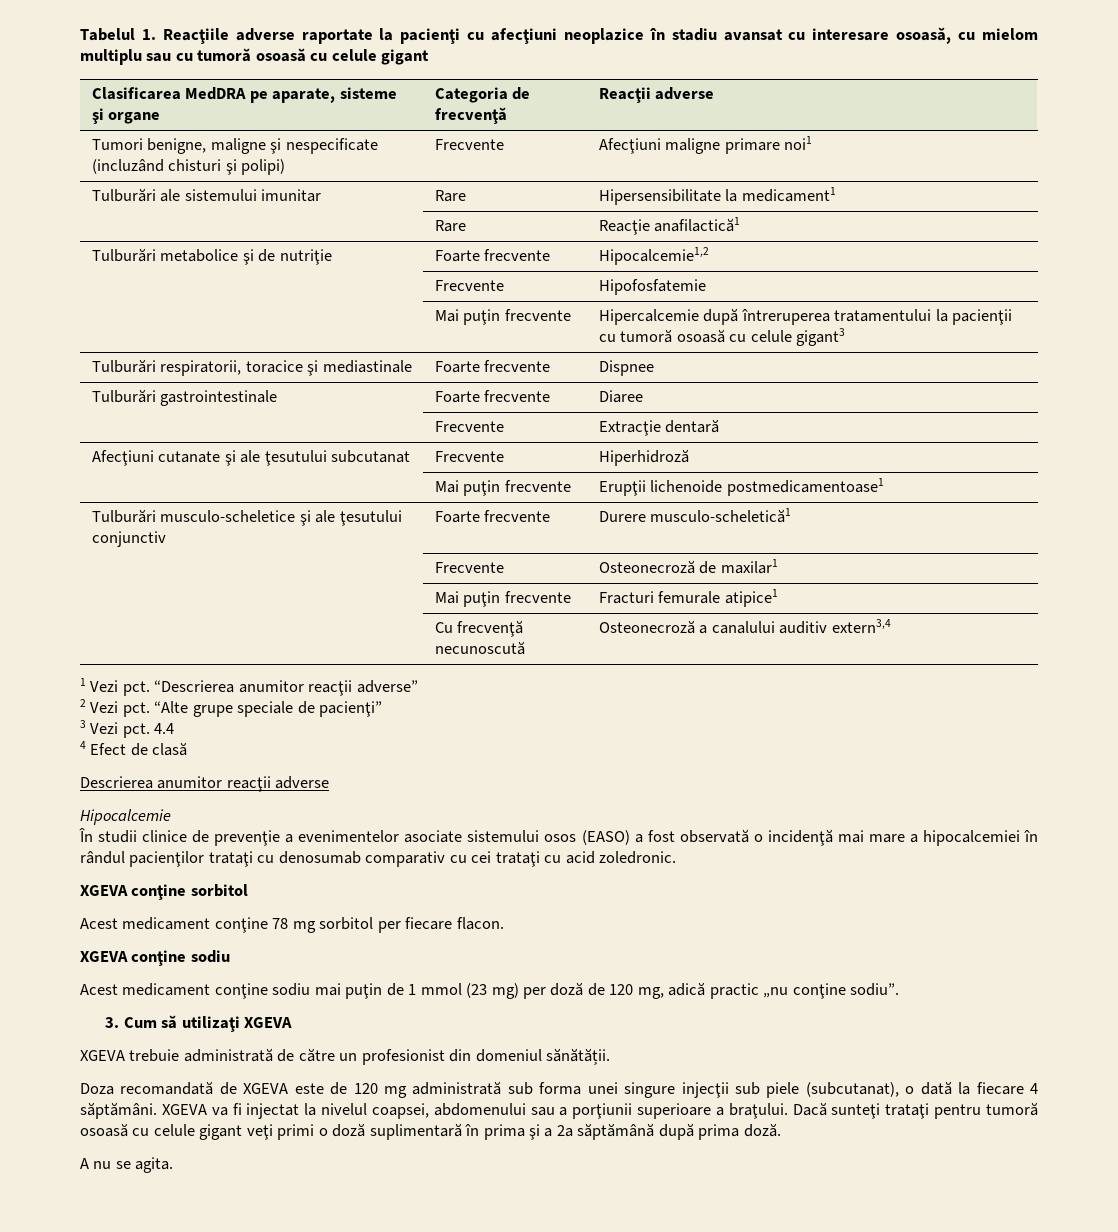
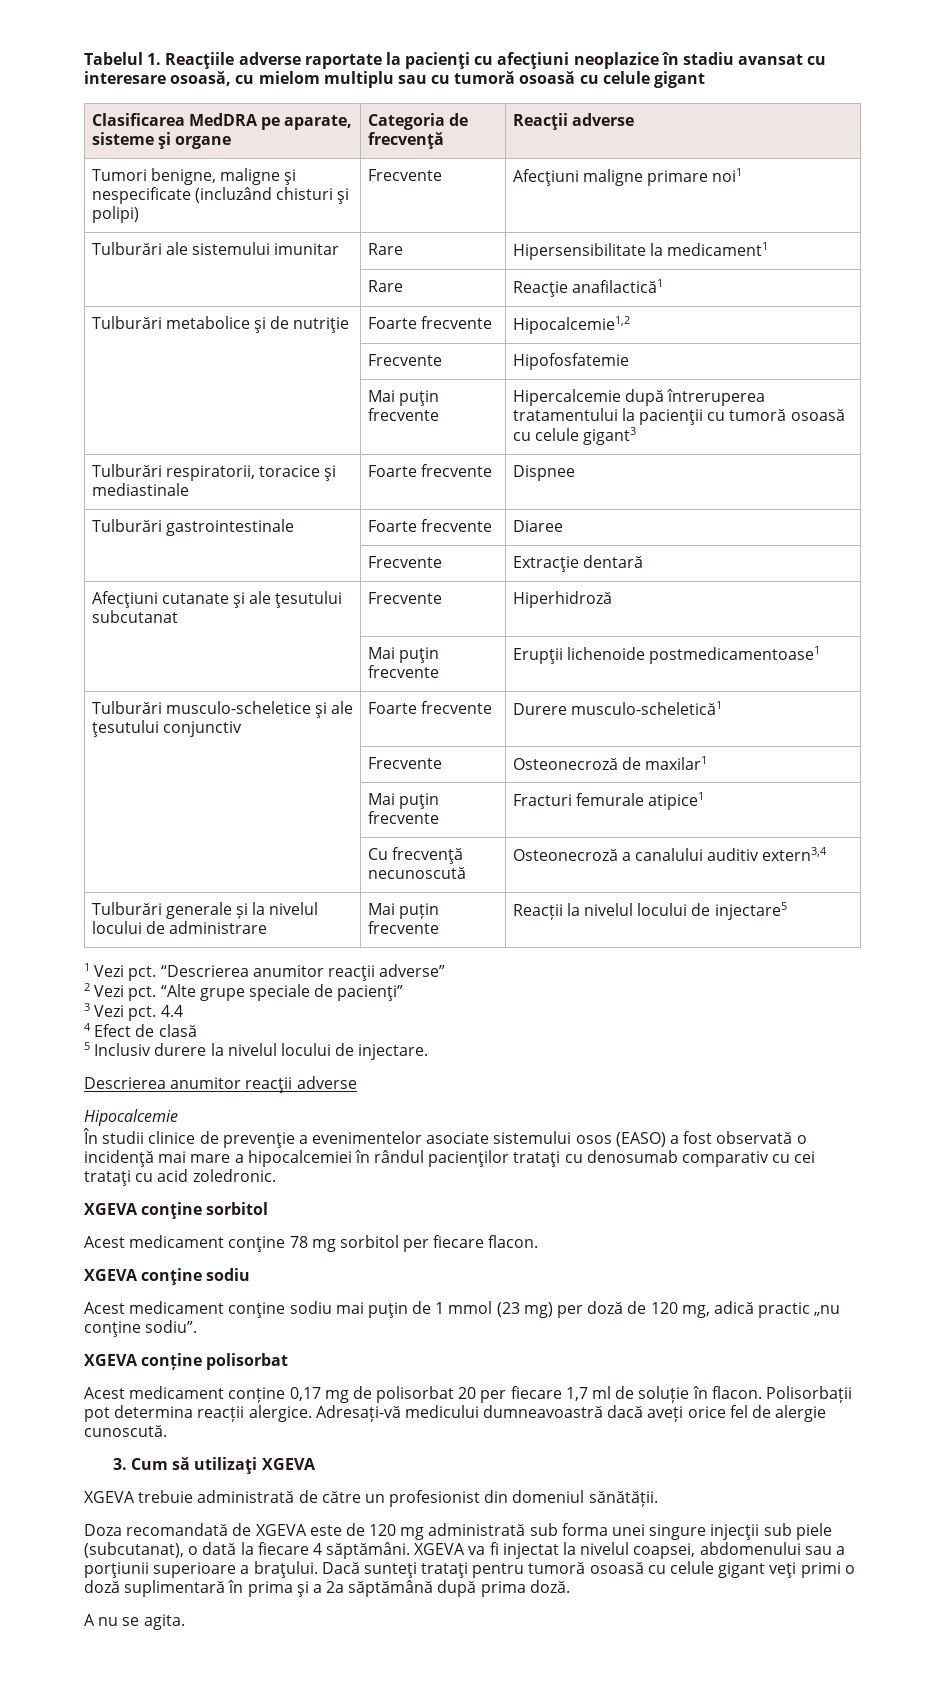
(891, 626) none -> [91,902,319,919] [91,921,267,934] [367,903,439,919] [367,921,439,934] [512,902,787,920] // Tulburări generale și la nivelul locului de administrare | Mai puțin frecvente | Reacții la nivelul locului de injectare5
(188, 749) none -> [84,1042,429,1060] // 5 Inclusiv durere la nivelul locului de injectare.
(900, 989) none -> [84,1353,289,1370] [84,1386,852,1403] [84,1405,827,1422] [84,1425,167,1437] // XGEVA conține polisorbat // Acest medicament conține 0,17 mg de polisorbat 20 per fiecare 1,7 ml de soluție în flacon. Polisorbații pot determina reacții alergice. Adresați-vă medicului dumneavoastră dacă aveți orice fel de alergie cunoscută.

